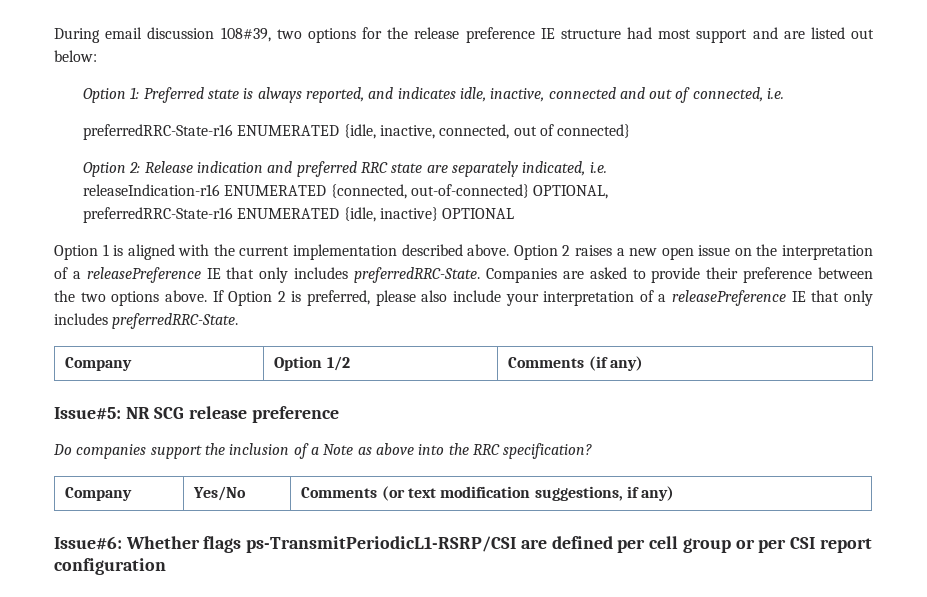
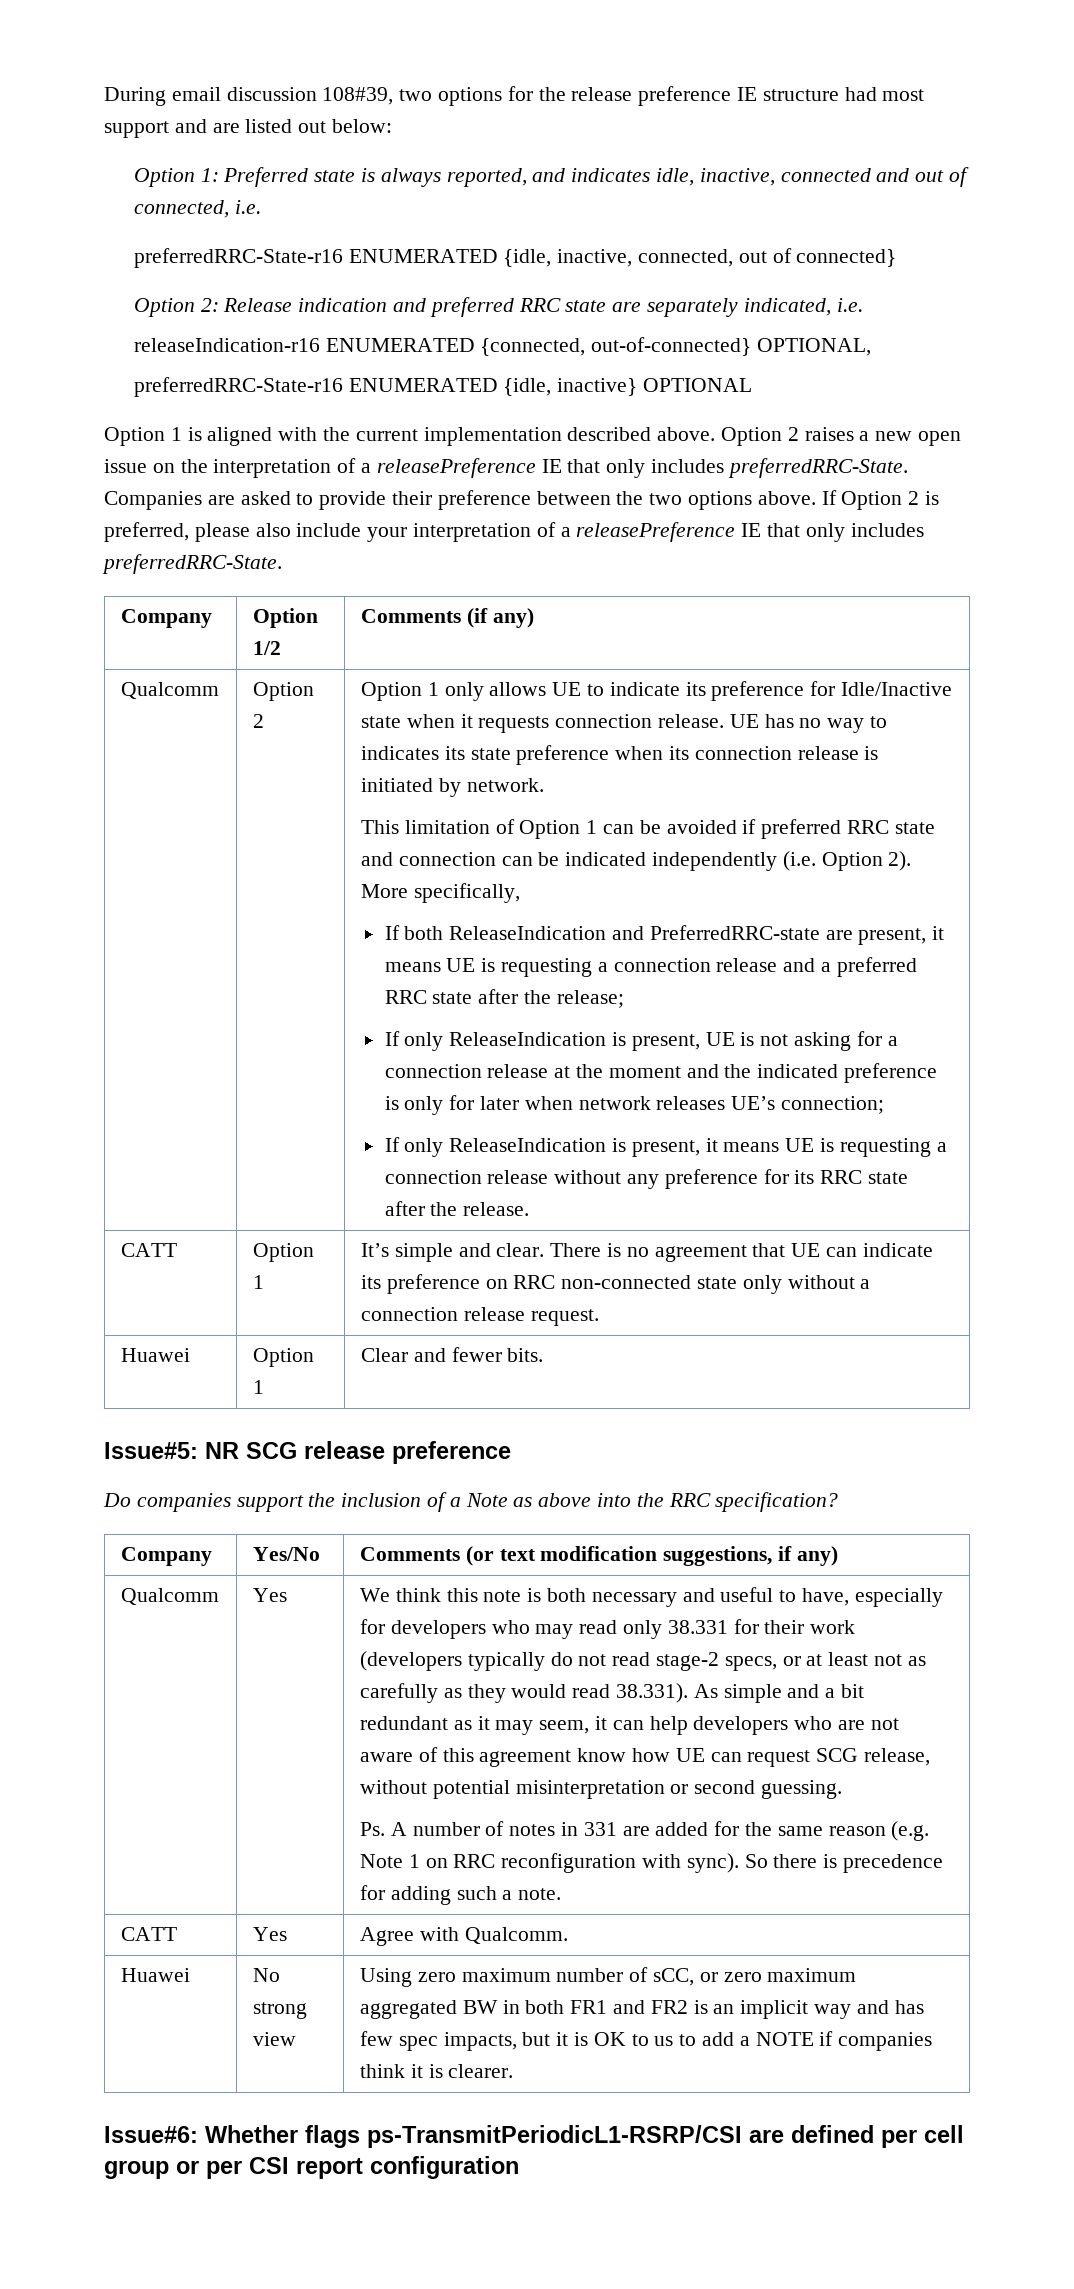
(644, 363) none -> [120,682,219,699] [252,682,314,701] [252,714,264,728] [360,681,952,701] [360,714,887,733] [360,745,879,765] [360,778,544,797] [360,819,935,839] [360,851,912,871] [360,883,520,903] [384,925,945,945] [384,957,917,977] [384,989,624,1008] [384,1031,898,1051] [384,1063,938,1083] [384,1095,885,1115] [384,1137,947,1157] [384,1169,909,1189] [384,1201,530,1216] [120,1243,177,1257] [252,1243,314,1262] [252,1275,264,1289] [360,1243,933,1262] [360,1274,871,1294] [360,1307,599,1326] [120,1348,190,1362] [252,1348,314,1367] [252,1380,264,1394] [360,1347,544,1362] // Qualcomm | Option 2 | Option 1 only allows UE to indicate its preference for Idle/Inactive state when it requests connection release. UE has no way to indicates its state preference when its connection release is initiated by network. // This limitation of Option 1 can be avoided if preferred RRC state and connection can be indicated independently (i.e. Option 2). More specifically, // If both ReleaseIndication and PreferredRRC-state are present, it means UE is requesting a connection release and a preferred RRC state after the release; // If only ReleaseIndication is present, UE is not asking for a connection release at the moment and the indicated preference is only for later when network releases UE’s connection; // If only ReleaseIndication is present, it means UE is requesting a connection release without any preference for its RRC state after the release. // CATT | Option 1 | It’s simple and clear. There is no agreement that UE can indicate its preference on RRC non-connected state only without a connection release request. // Huawei | Option 1 | Clear and fewer bits.
(675, 493) none -> [120,1588,219,1605] [252,1588,287,1602] [359,1587,943,1607] [359,1619,856,1639] [359,1651,926,1671] [359,1683,864,1703] [359,1716,899,1735] [359,1747,930,1767] [359,1780,842,1799] [359,1821,930,1841] [359,1853,943,1873] [359,1885,562,1905] [120,1927,177,1941] [252,1927,287,1941] [359,1927,568,1946] [120,1968,190,1982] [252,1968,280,1982] [252,2002,307,2019] [252,2032,296,2046] [359,1967,857,1987] [359,2000,924,2019] [359,2031,933,2051] [359,2064,514,2078] // Qualcomm | Yes | We think this note is both necessary and useful to have, especially for developers who may read only 38.331 for their work (developers typically do not read stage-2 specs, or at least not as carefully as they would read 38.331). As simple and a bit redundant as it may seem, it can help developers who are not aware of this agreement know how UE can request SCG release, without potential misinterpretation or second guessing. // Ps. A number of notes in 331 are added for the same reason (e.g. Note 1 on RRC reconfiguration with sync). So there is precedence for adding such a note. // CATT | Yes | Agree with Qualcomm. // Huawei | No strong view | Using zero maximum number of sCC, or zero maximum aggregated BW in both FR1 and FR2 is an implicit way and has few spec impacts, but it is OK to us to add a NOTE if companies think it is clearer.

